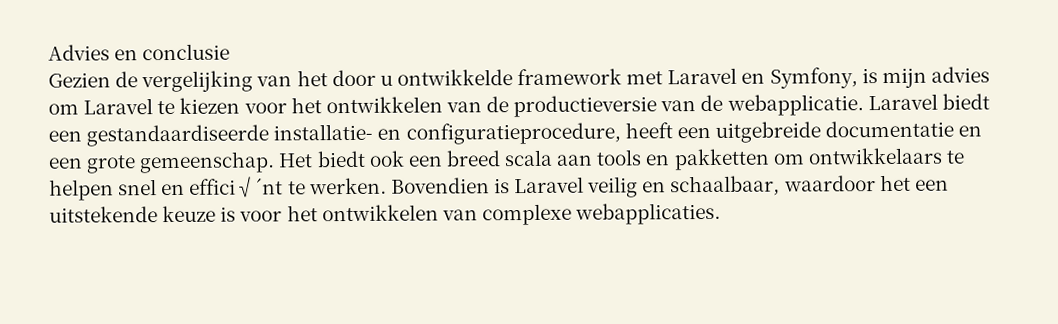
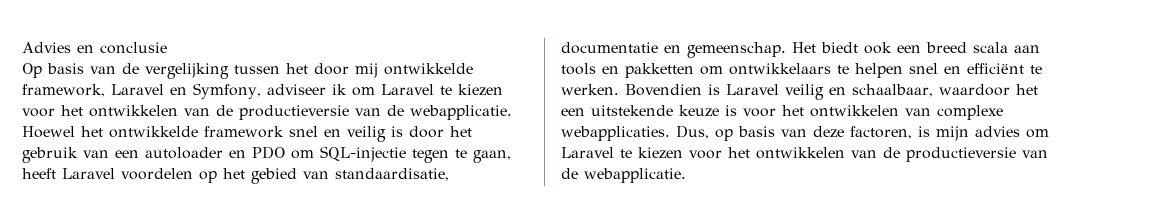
[48,72,111,88] Gezien -> [22,63,116,78] Op basis van
[256,75,293,87] van -> [234,65,280,74] tussen
[379,66,990,89] u ontwikkelde framework met Laravel en Symfony, is mijn advies -> [355,63,473,78] [22,83,347,99] mij ontwikkelde framework, Laravel en Symfony, adviseer ik
[867,93,990,111] [48,120,983,147] [48,155,137,174] Laravel biedt een gestandaardiseerde installatie- en configuratieprocedure, heeft een uitgebreide documentatie en een grote -> [22,126,472,142] [22,146,511,163] [22,168,449,184] [561,42,681,54] Hoewel het ontwikkelde framework snel en veilig is door het gebruik van een autoloader en PDO om SQL-injectie tegen te gaan, heeft Laravel voordelen op het gebied van standaardisatie, documentatie en
[189,176,284,198] effici√´nt -> [967,63,1024,74] efficiënt
(722, 213) none -> [676,125,1049,141] [561,147,1048,162] [561,168,686,183] Dus, op basis van deze factoren, is mijn advies om Laravel te kiezen voor het ontwikkelen van de productieversie van de webapplicatie.

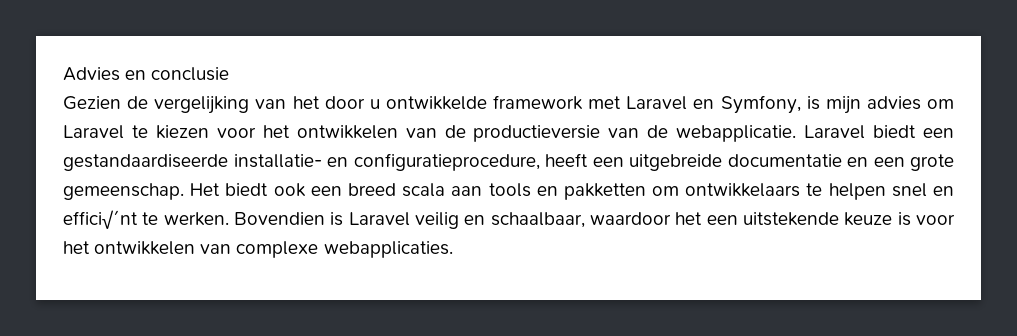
[22,63,116,78] Op basis van -> [63,96,121,110] Gezien
[234,65,280,74] tussen -> [255,99,287,109] van
[355,63,473,78] [22,83,347,99] mij ontwikkelde framework, Laravel en Symfony, adviseer ik -> [369,95,921,114] u ontwikkelde framework met Laravel en Symfony, is mijn advies
[22,126,472,142] [22,146,511,163] [22,168,449,184] [561,42,681,54] Hoewel het ontwikkelde framework snel en veilig is door het gebruik van een autoloader en PDO om SQL-injectie tegen te gaan, heeft Laravel voordelen op het gebied van standaardisatie, documentatie en -> [804,125,955,139] [63,153,954,171] Laravel biedt een gestandaardiseerde installatie- en configuratieprocedure, heeft een uitgebreide documentatie en een grote
[967,63,1024,74] efficiënt -> [63,210,138,229] effici√´nt
[676,125,1049,141] [561,147,1048,162] [561,168,686,183] Dus, op basis van deze factoren, is mijn advies om Laravel te kiezen voor het ontwikkelen van de productieversie van de webapplicatie. -> (453, 249) none

